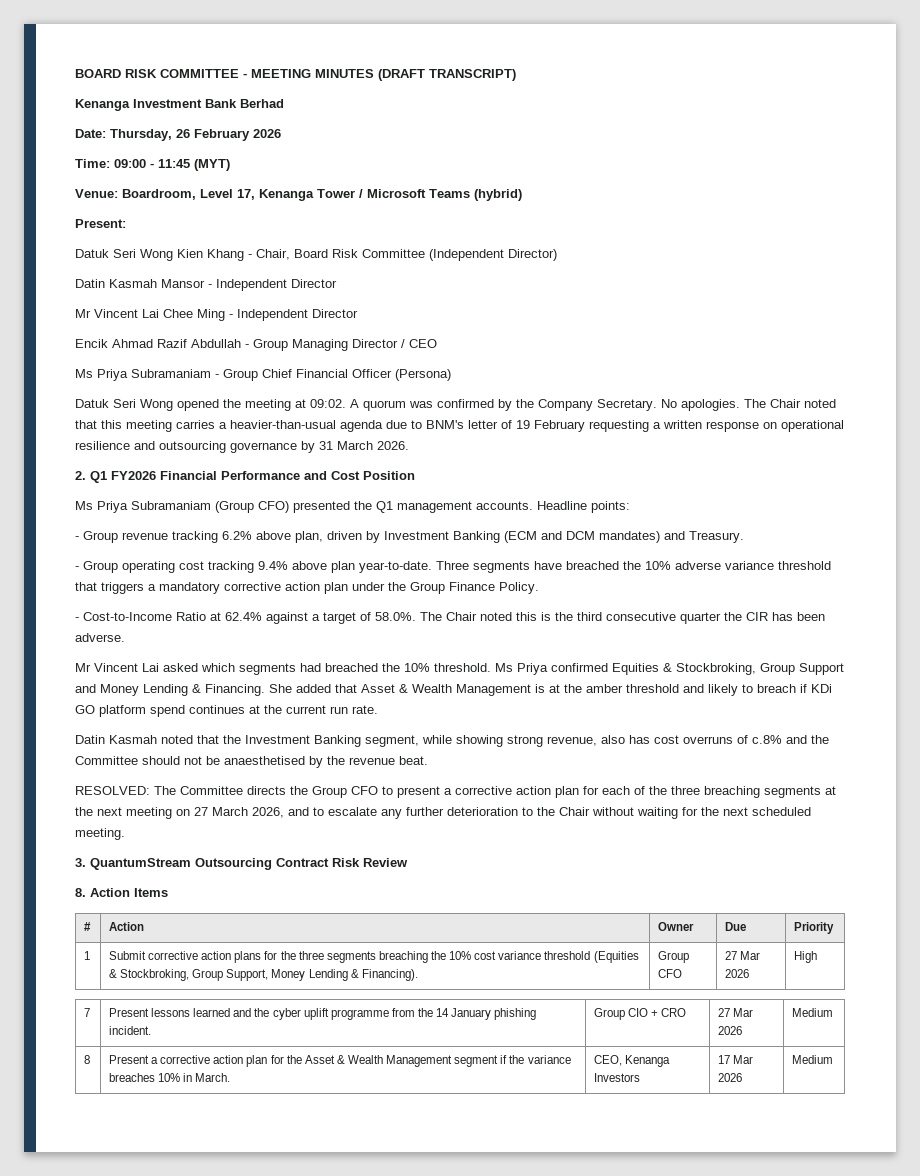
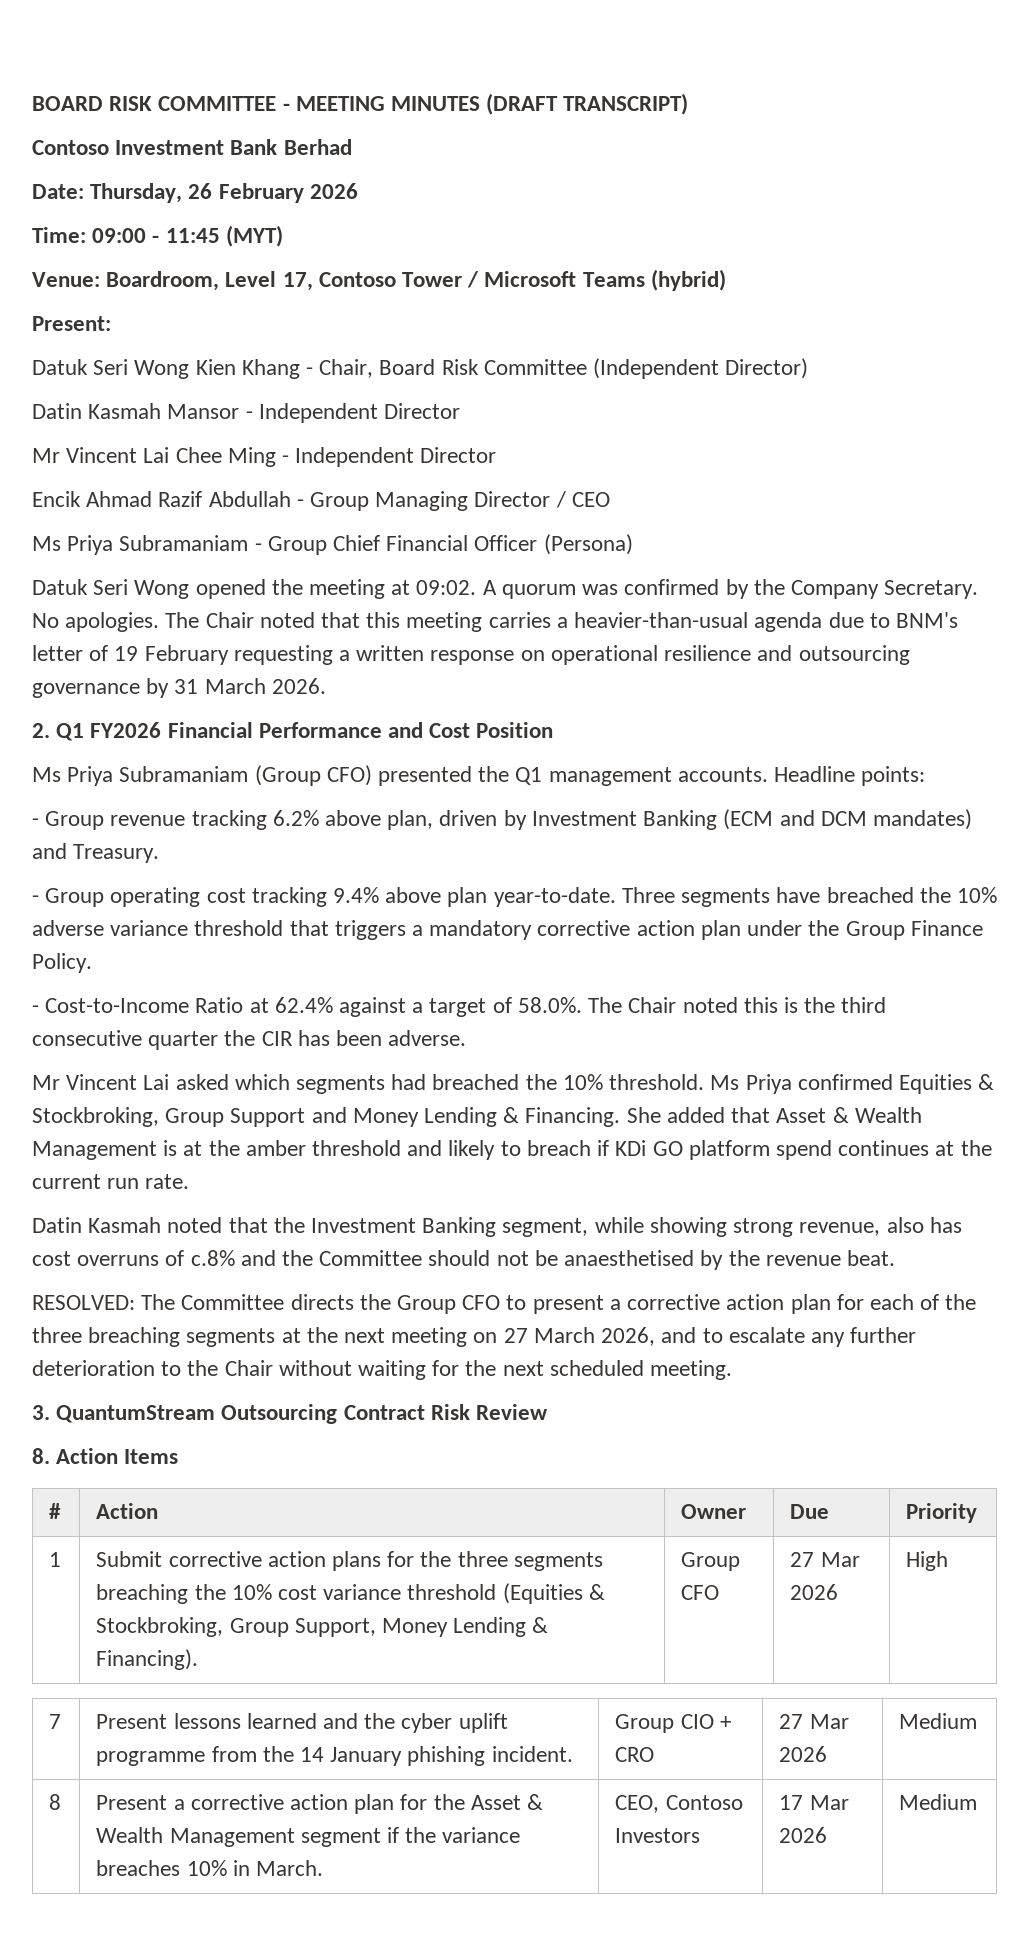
[75,99,130,111] Kenanga -> [32,140,109,155] Contoso
[259,189,314,201] Kenanga -> [318,272,396,287] Contoso
[625,1055,671,1067] Kenanga -> [665,1795,743,1810] Contoso

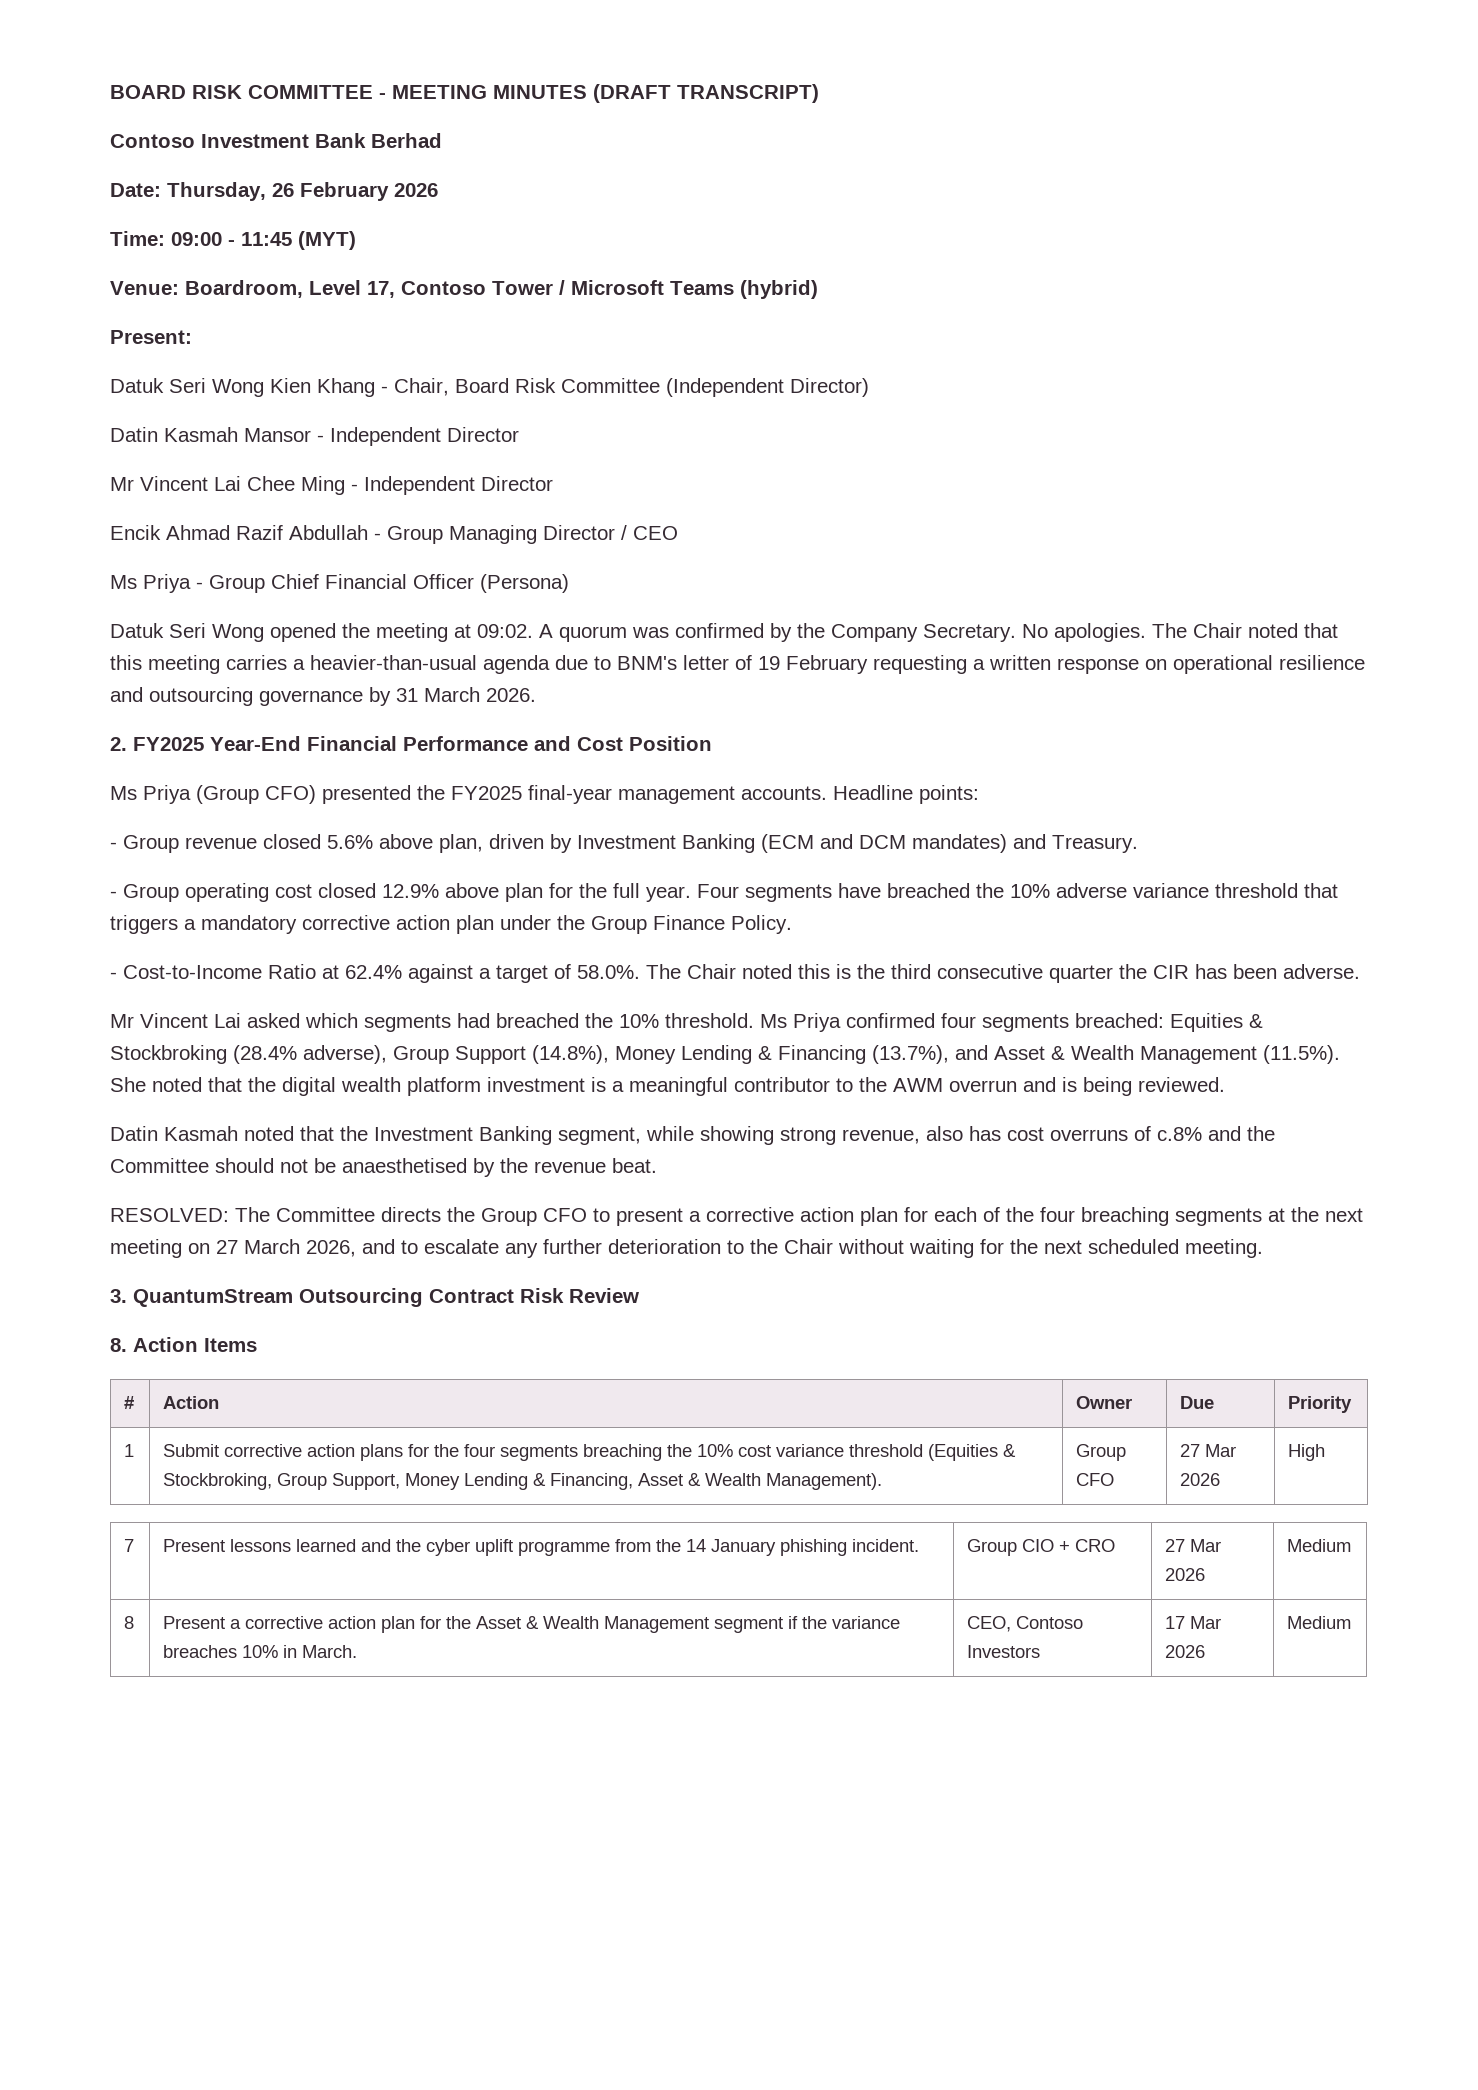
[119,535,249,551] Subramaniam -> (191, 583) none
[56,722,162,741] Q1 FY2026 -> [133,736,301,751] FY2025 Year-End
[119,766,249,782] Subramaniam -> (191, 794) none
[515,767,543,785] Q1 -> [451,785,612,804] FY2025 final-year
[191,810,319,830] tracking 6.2% -> [263,834,373,849] closed 5.6%
[251,887,675,907] tracking 9.4% above plan year-to-date. Three -> [318,883,739,902] closed 12.9% above plan for the full year. Four
[898,1074,995,1094] [32,1107,159,1127] Equities & Stockbroking, -> [941,1013,1263,1032] [110,1045,387,1064] four segments breached: Equities & Stockbroking (28.4% adverse),
[311,1107,922,1127] [32,1140,992,1160] [32,1174,190,1189] and Money Lending & Financing. She added that Asset & Wealth Management is at the amber threshold and likely to breach if KDi GO platform spend continues at the current run rate. -> [532,1045,1340,1064] [110,1077,1225,1096] (14.8%), Money Lending & Financing (13.7%), and Asset & Wealth Management (11.5%). She noted that the digital wealth platform investment is a meaningful contributor to the AWM overrun and is being reviewed.
[32,1327,82,1343] three -> [1040,1207,1075,1222] four
[457,1551,508,1567] three -> [464,1444,496,1457] four
[96,1649,199,1670] Financing). -> [550,1473,883,1490] Financing, Asset & Wealth Management).

